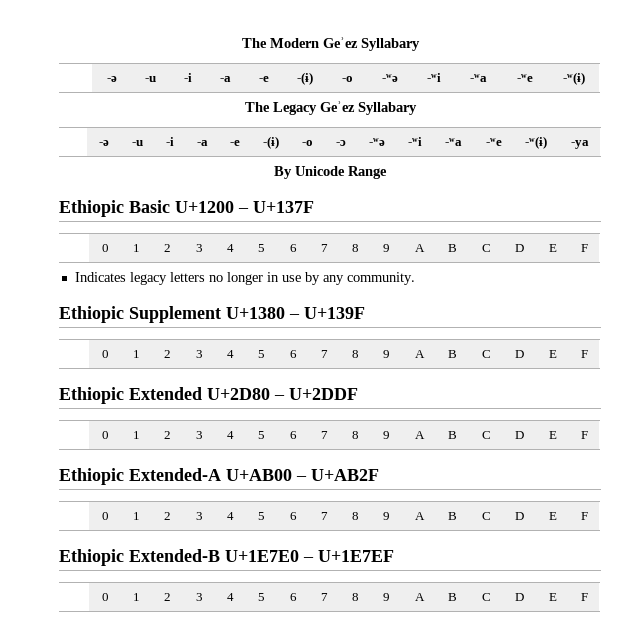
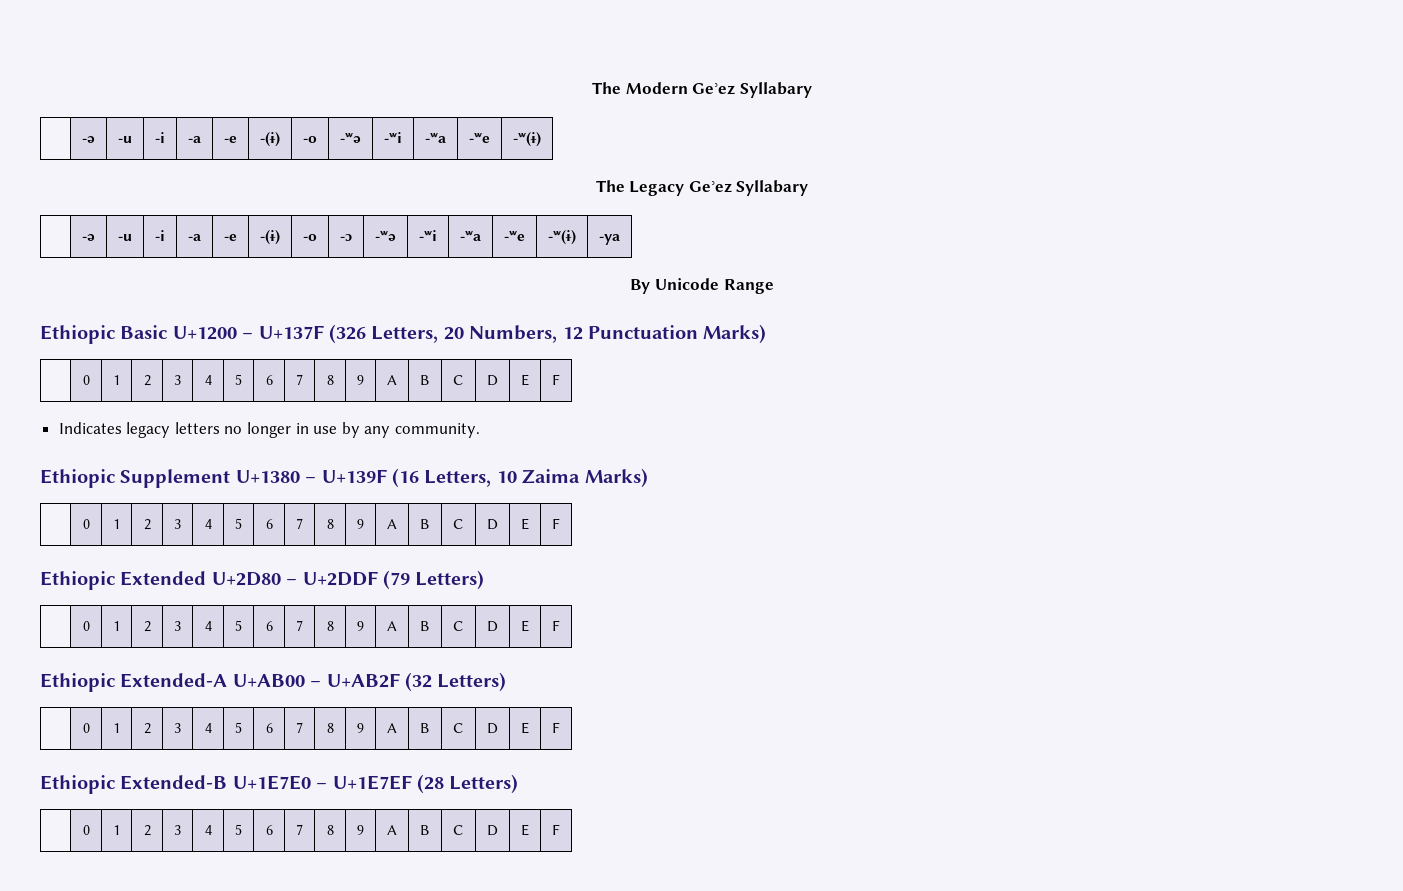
(314, 207) none -> [329,324,767,344] (326 Letters, 20 Numbers, 12 Punctuation Marks)
(365, 313) none -> [391,468,648,488] (16 Letters, 10 Zaima Marks)
(358, 394) none -> [383,570,485,590] (79 Letters)
(379, 475) none -> [404,672,507,692] (32 Letters)
(394, 556) none -> [416,774,519,794] (28 Letters)

